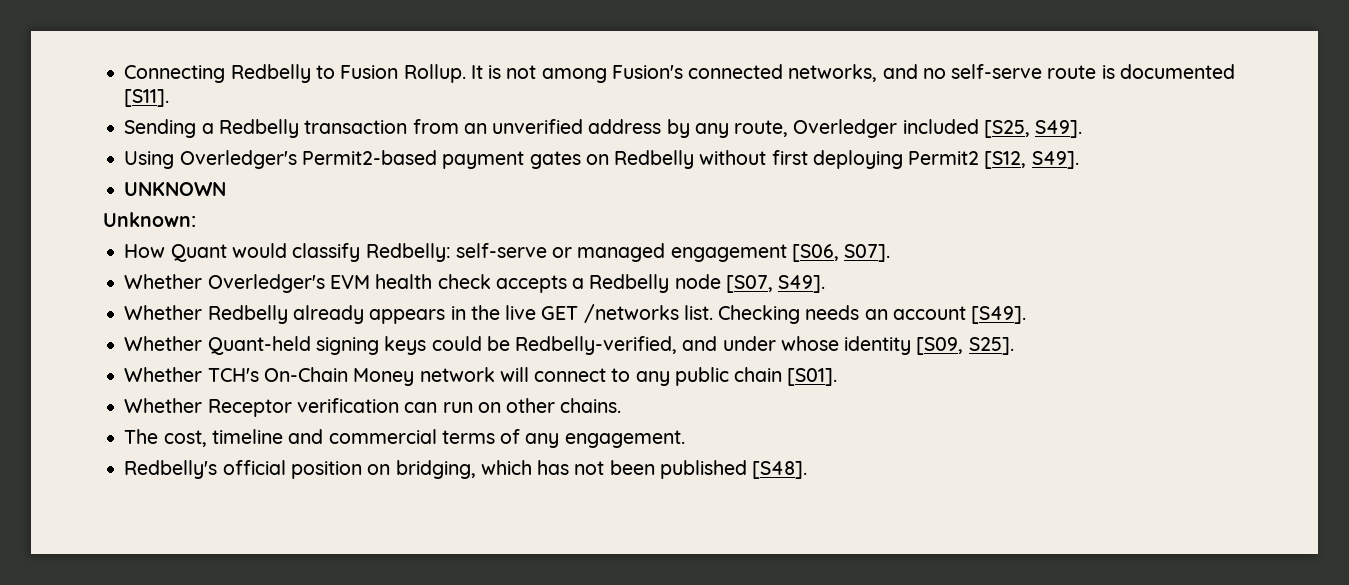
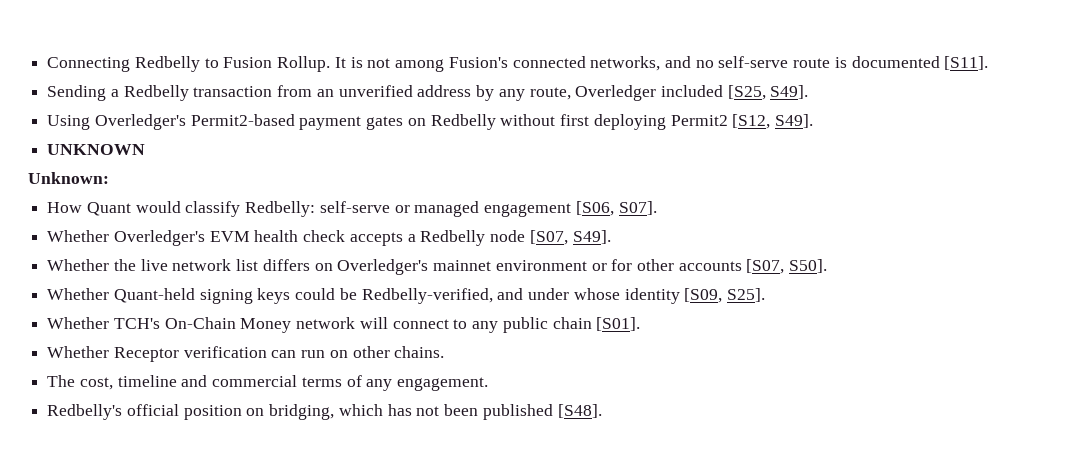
[207,304,1027,324] Redbelly already appears in the live GET /networks list. Checking needs an account [S49]. -> [113,259,828,275] the live network list differs on Overledger's mainnet environment or for other accounts [S07, S50].

